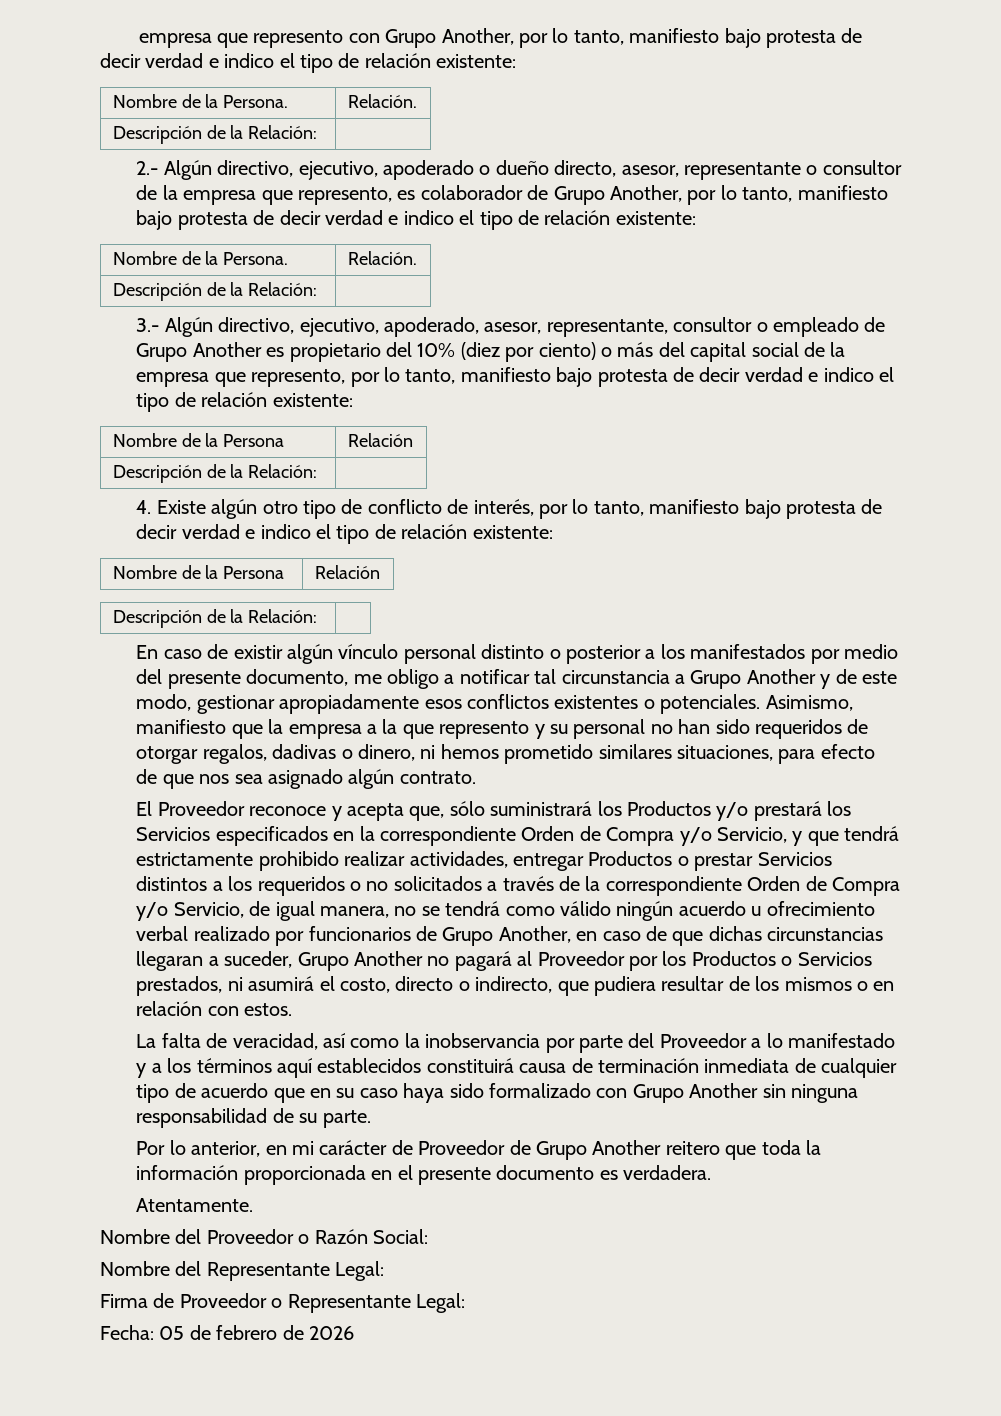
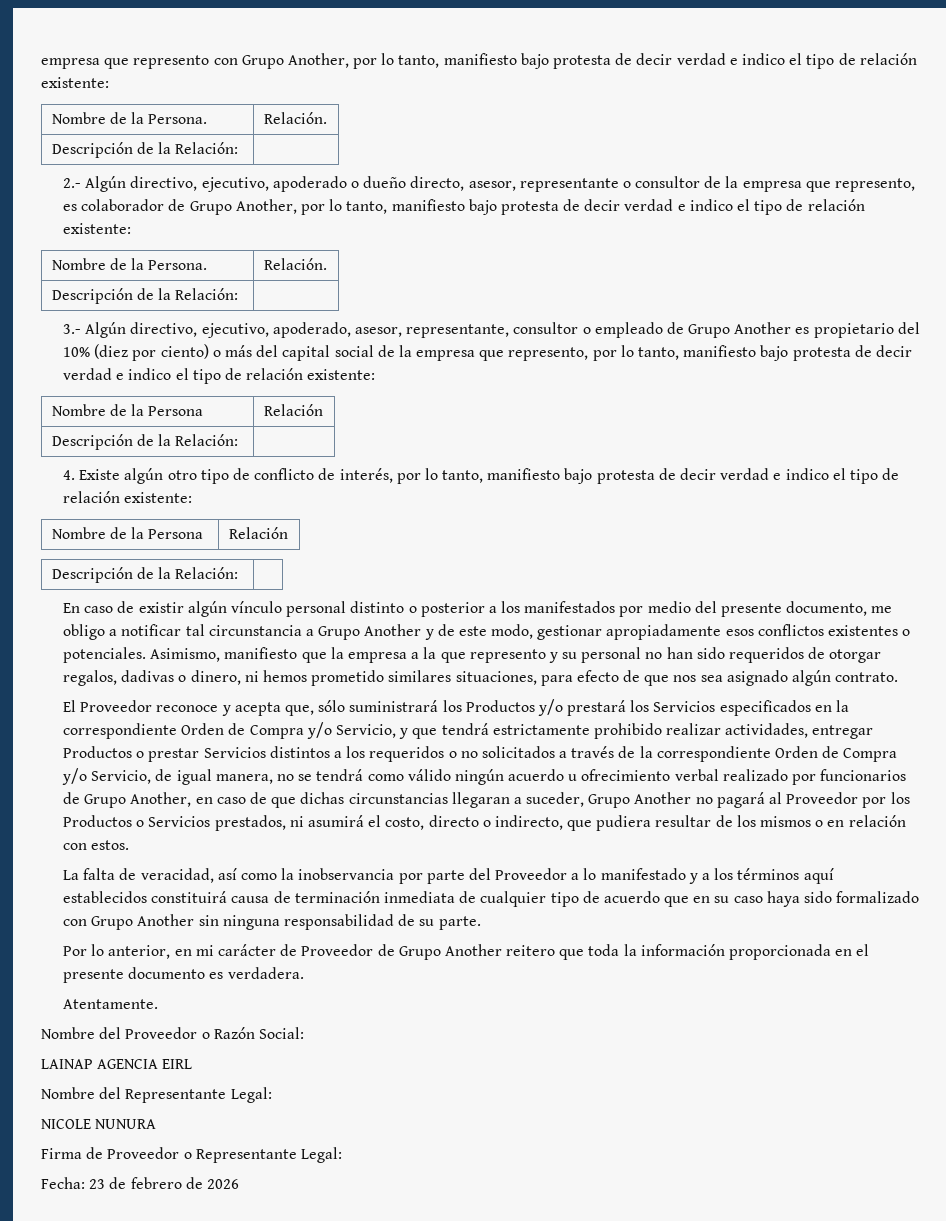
(428, 1236) none -> [41,1059,193,1069] // LAINAP AGENCIA EIRL
(385, 1271) none -> [41,1119,157,1129] // NICOLE NUNURA
[159,1326,185,1340] 05 -> [89,1179,106,1189] 23

